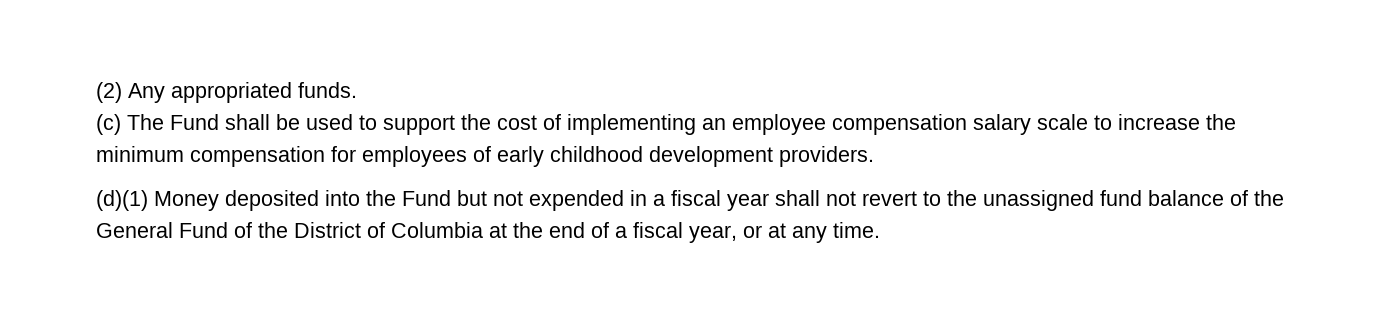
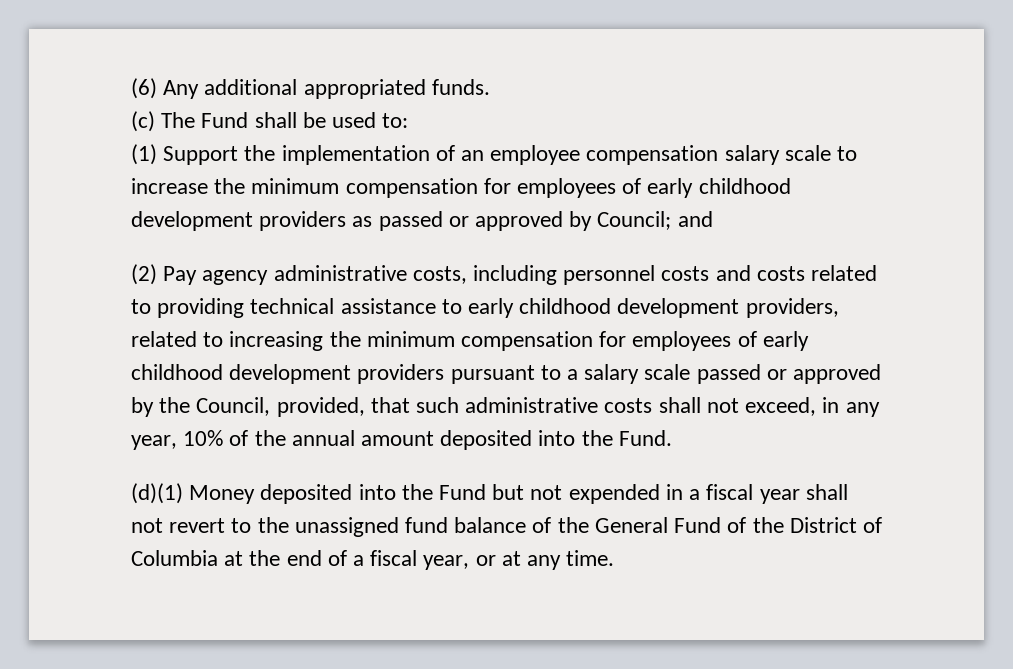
[96,82,165,103] (2) Any -> [131,78,298,99] (6) Any additional
[359,114,696,135] to support the cost of implementing -> [382,113,409,128] [131,144,455,165] to: // (1) Support the implementation of
[779,146,874,167] providers. -> [259,211,713,231] [131,264,878,285] [131,298,839,318] [131,331,809,351] [131,364,882,384] [131,397,880,417] [131,430,672,450] providers as passed or approved by Council; and // (2) Pay agency administrative costs, including personnel costs and costs related to providing technical assistance to early childhood development providers, related to increasing the minimum compensation for employees of early childhood development providers pursuant to a salary scale passed or approved by the Council, provided, that such administrative costs shall not exceed, in any year, 10% of the annual amount deposited into the Fund.

